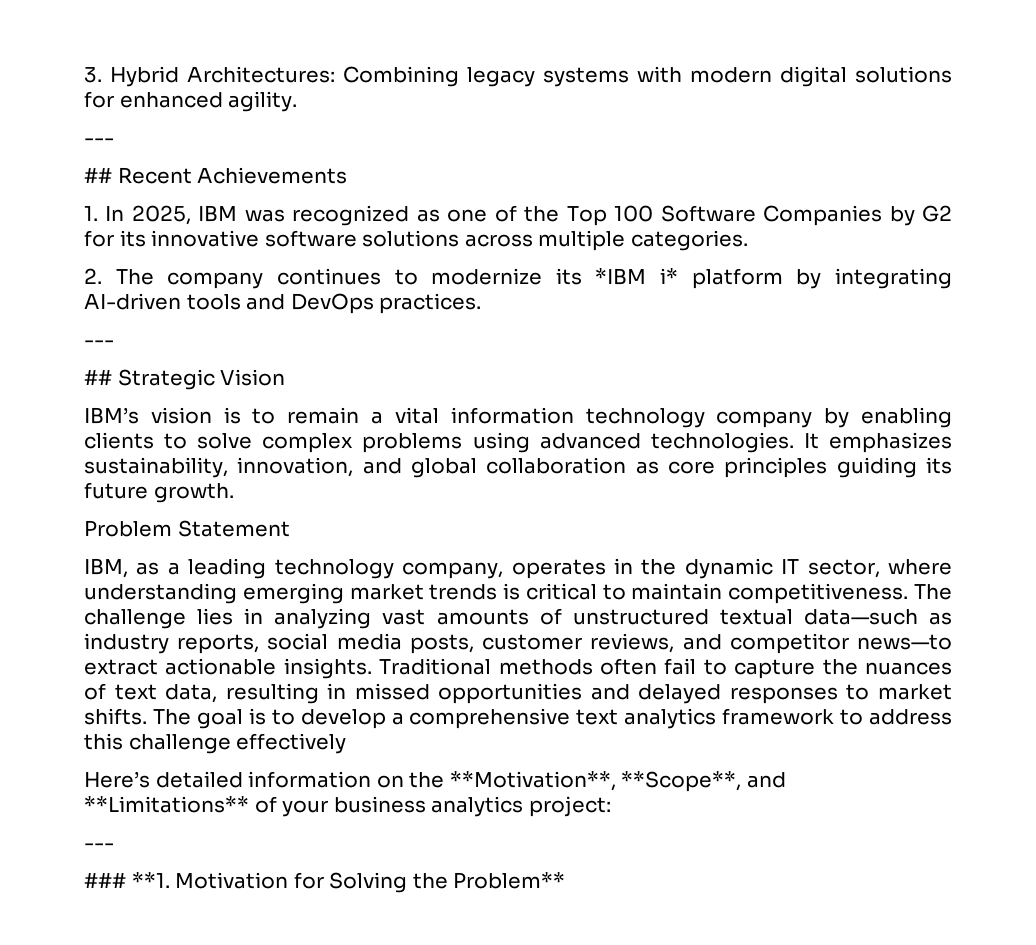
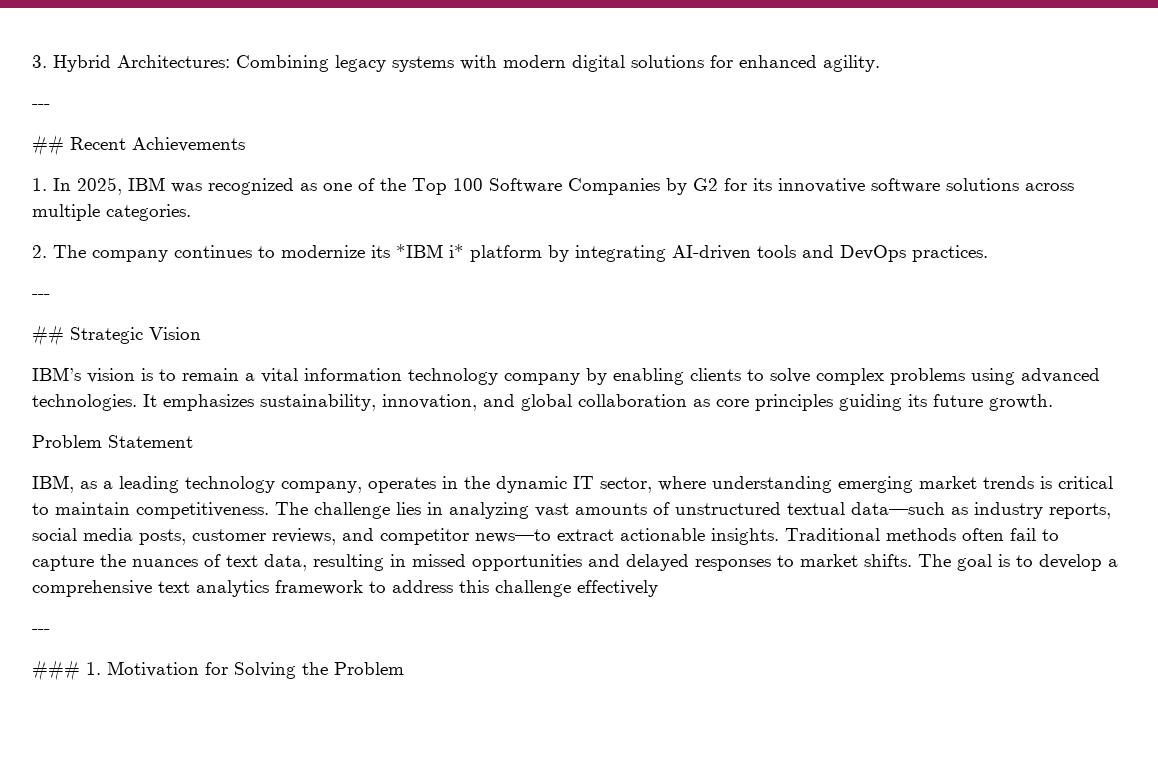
[84,771,786,792] [84,796,611,817] // Here’s detailed information on the **Motivation**, **Scope**, and **Limitations** of your business analytics project: -> (658, 588) none
[131,872,170,888] **1. -> [86,662,101,675] 1.
[453,872,566,889] Problem** -> [334,662,404,675] Problem

